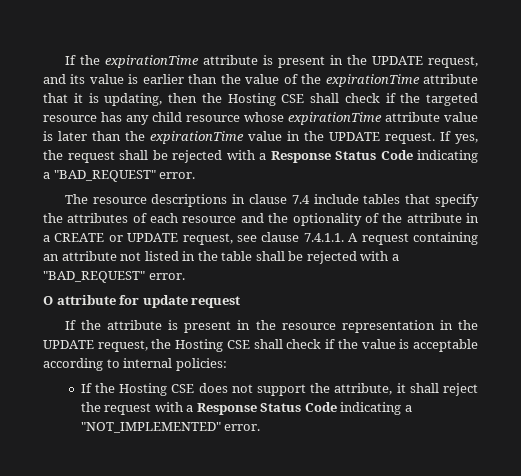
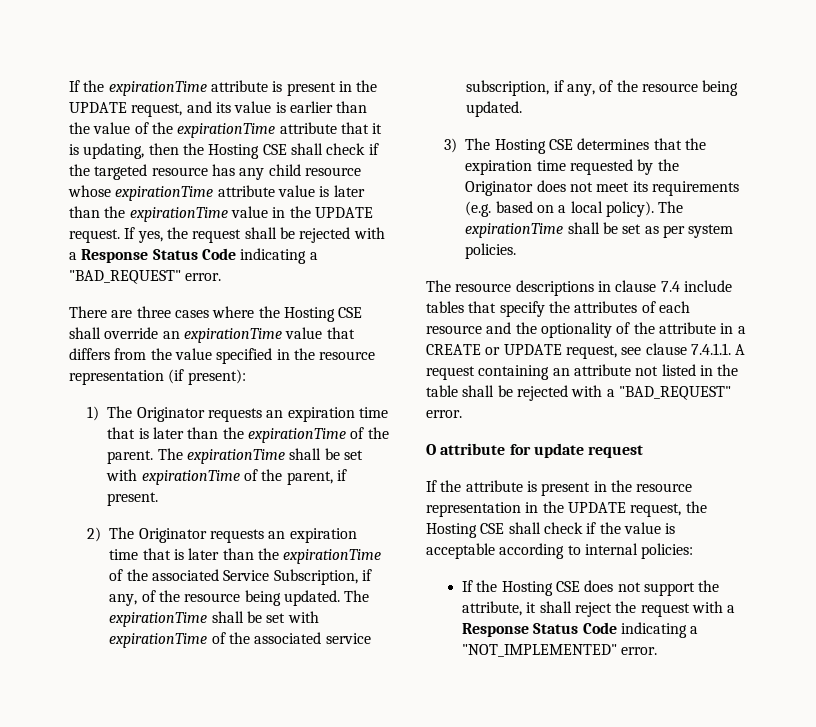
(196, 175) none -> [69,306,363,322] [69,327,355,343] [69,348,376,364] [69,369,246,385] [87,406,389,422] [107,427,389,443] [107,448,364,464] [106,469,348,485] [107,492,159,506] [87,527,357,543] [109,548,382,564] [109,569,373,585] [109,590,370,606] [109,611,319,627] [109,632,371,648] [466,80,739,96] [466,101,523,117] [444,138,707,154] [465,159,679,175] [465,180,740,196] [465,201,684,217] [465,222,734,238] [465,243,517,259] // There are three cases where the Hosting CSE shall override an expirationTime value that differs from the value specified in the resource representation (if present): // 1) The Originator requests an expiration time that is later than the expirationTime of the parent. The expirationTime shall be set with expirationTime of the parent, if present. // 2) The Originator requests an expiration time that is later than the expirationTime of the associated Service Subscription, if any, of the resource being updated. The expirationTime shall be set with expirationTime of the associated service subscription, if any, of the resource being updated. // 3) The Hosting CSE determines that the expiration time requested by the Originator does not meet its requirements (e.g. based on a local policy). The expirationTime shall be set as per system policies.

